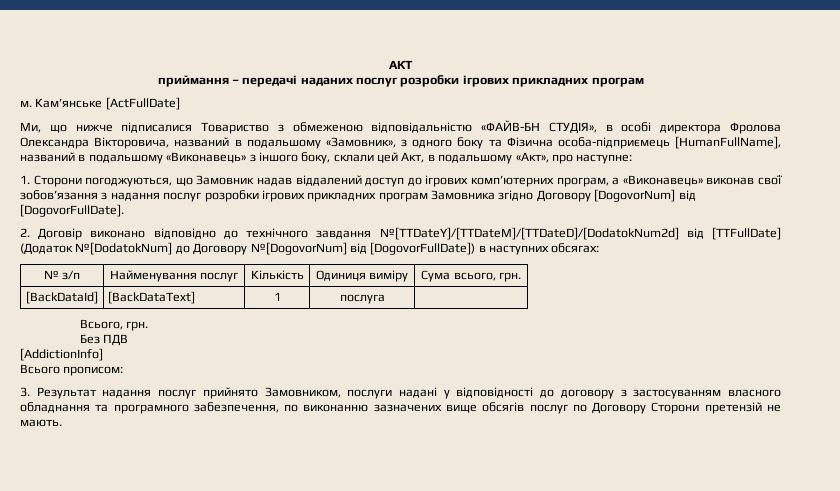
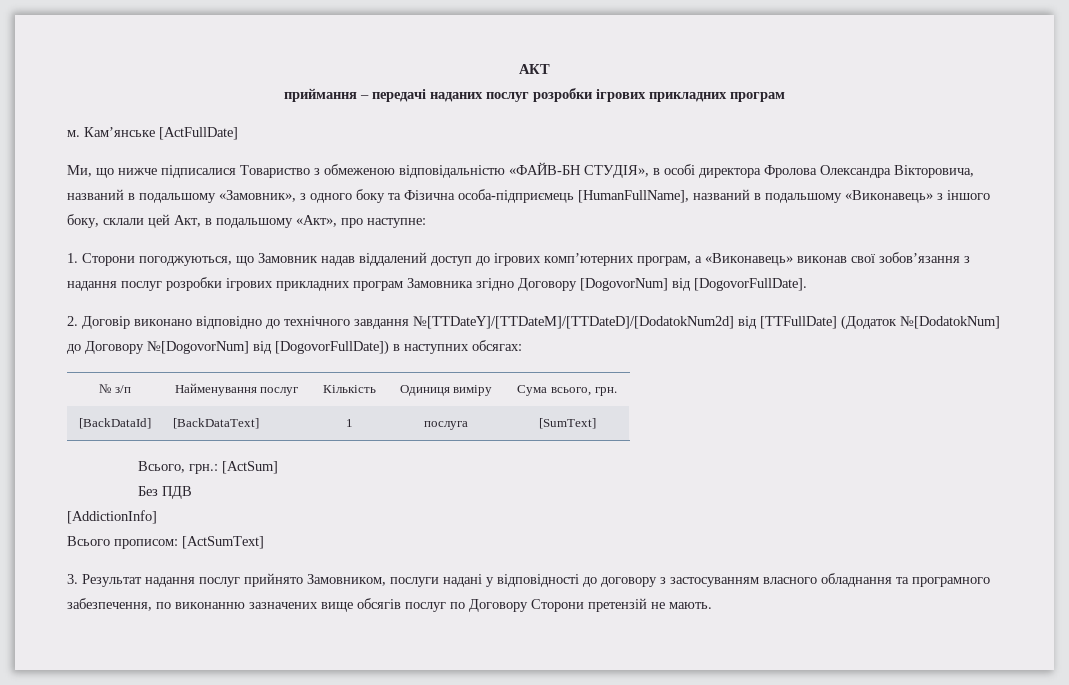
(385, 299) none -> [538,418,596,429] [SumText]
[125,321,148,331] грн. -> [189,461,279,474] грн.: [ActSum]
(124, 371) none -> [182,536,264,549] [ActSumText]

